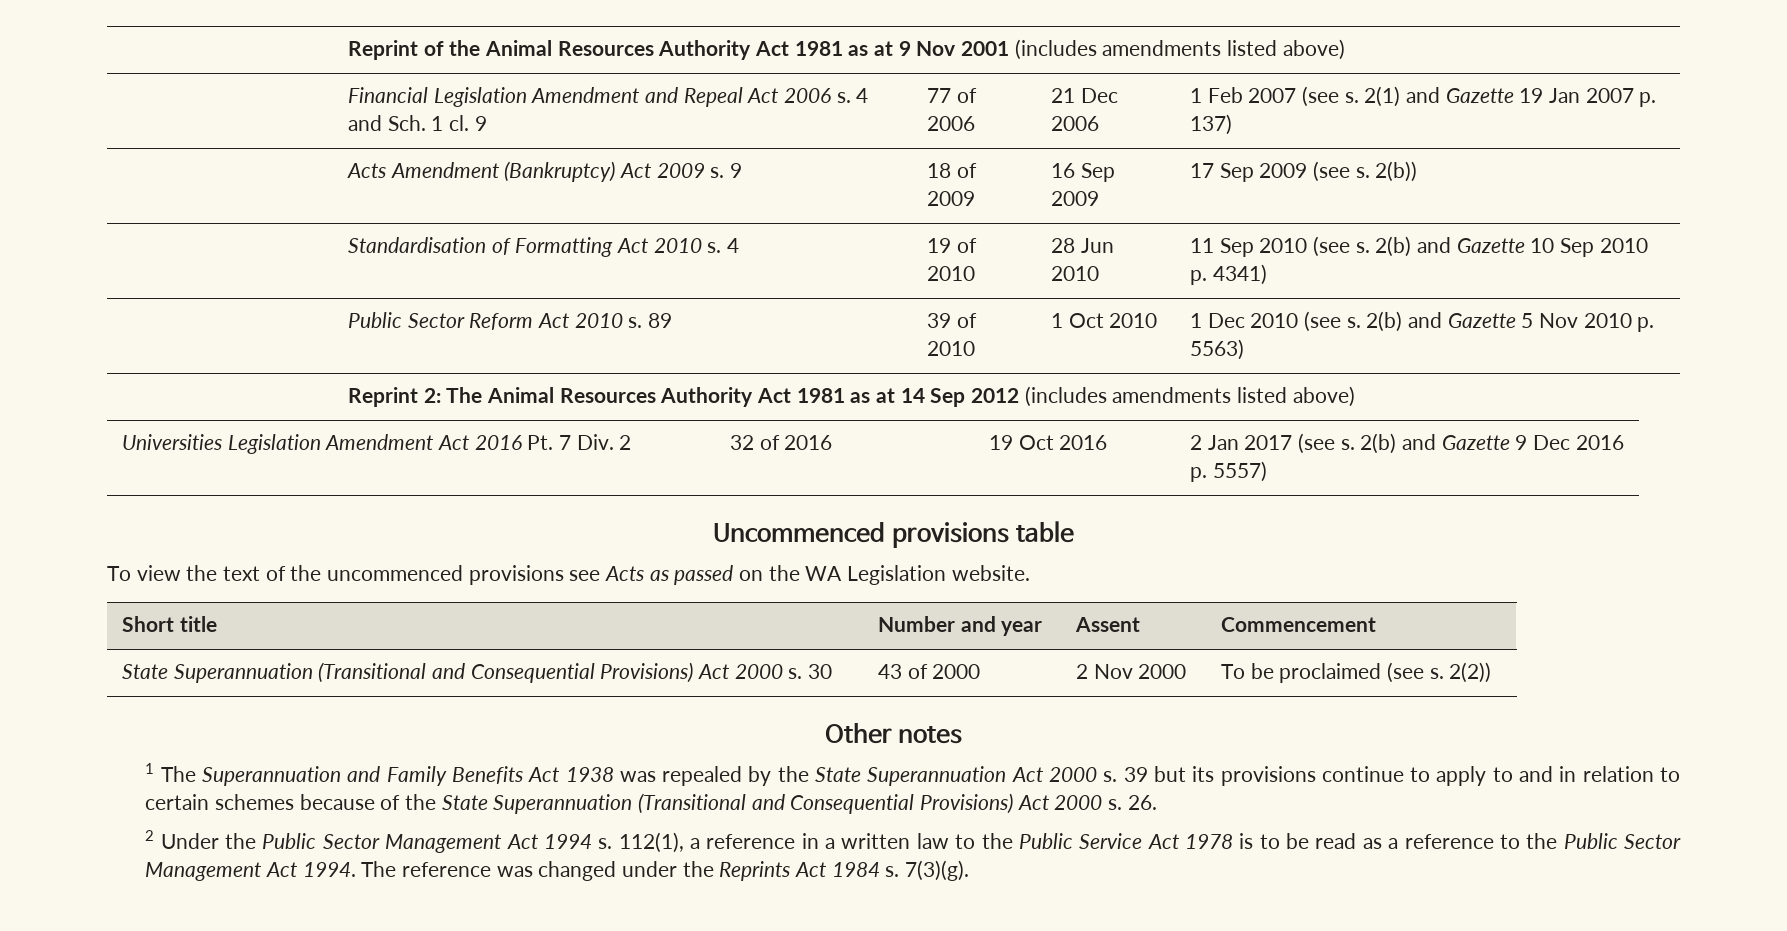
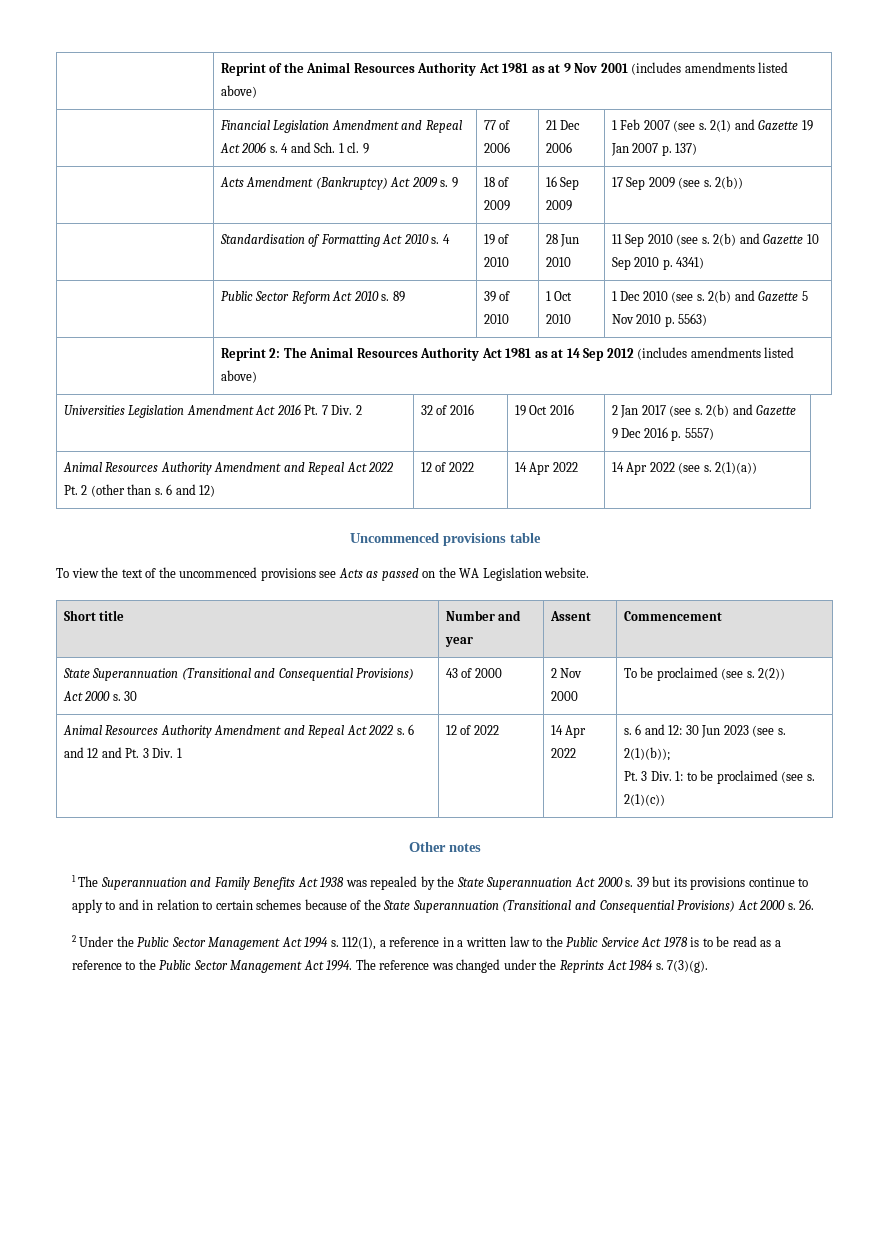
(1267, 471) none -> [62,462,394,475] [63,484,216,497] [420,462,474,472] [514,462,578,475] [611,462,758,475] // Animal Resources Authority Amendment and Repeal Act 2022 Pt. 2 (other than s. 6 and 12) | 12 of 2022 | 14 Apr 2022 | 14 Apr 2022 (see s. 2(1)(a))
(1492, 672) none -> [62,724,415,738] [63,747,182,758] [445,725,499,735] [550,725,587,738] [550,748,576,758] [623,724,786,738] [623,747,670,761] [623,770,815,784] [623,794,665,806] // Animal Resources Authority Amendment and Repeal Act 2022 s. 6 and 12 and Pt. 3 Div. 1 | 12 of 2022 | 14 Apr 2022 | s. 6 and 12: 30 Jun 2023 (see s. 2(1)(b)); // Pt. 3 Div. 1: to be proclaimed (see s. 2(1)(c))

